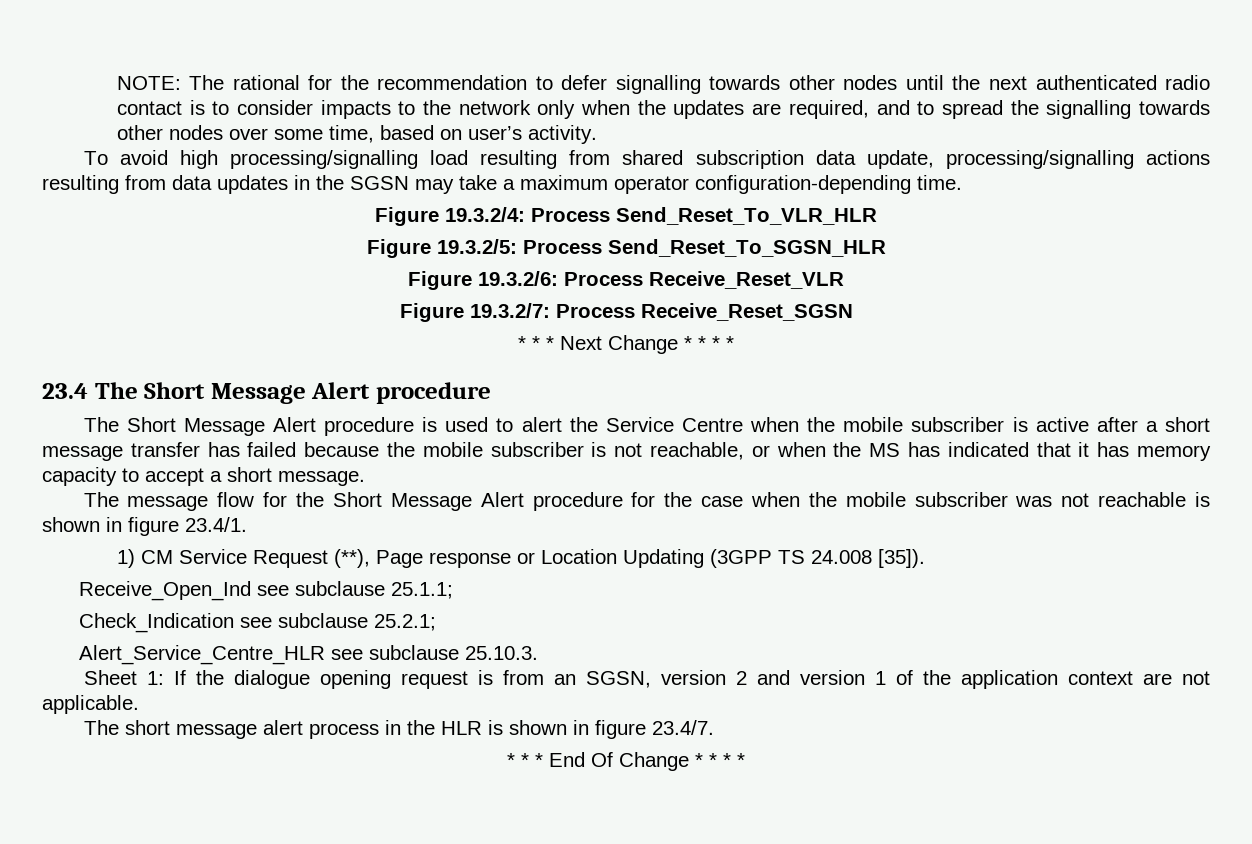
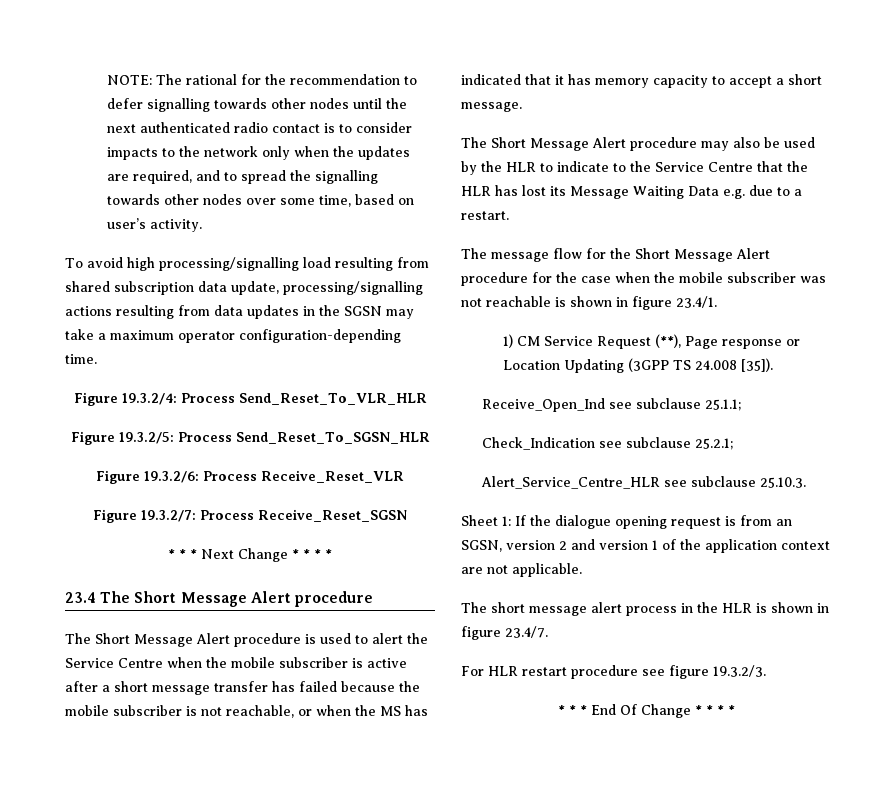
(365, 478) none -> [461,137,815,151] [461,161,808,175] [461,185,802,199] [461,211,509,220] // The Short Message Alert procedure may also be used by the HLR to indicate to the Service Centre that the HLR has lost its Message Waiting Data e.g. due to a restart.
(714, 727) none -> [461,665,766,679] // For HLR restart procedure see figure 19.3.2/3.

